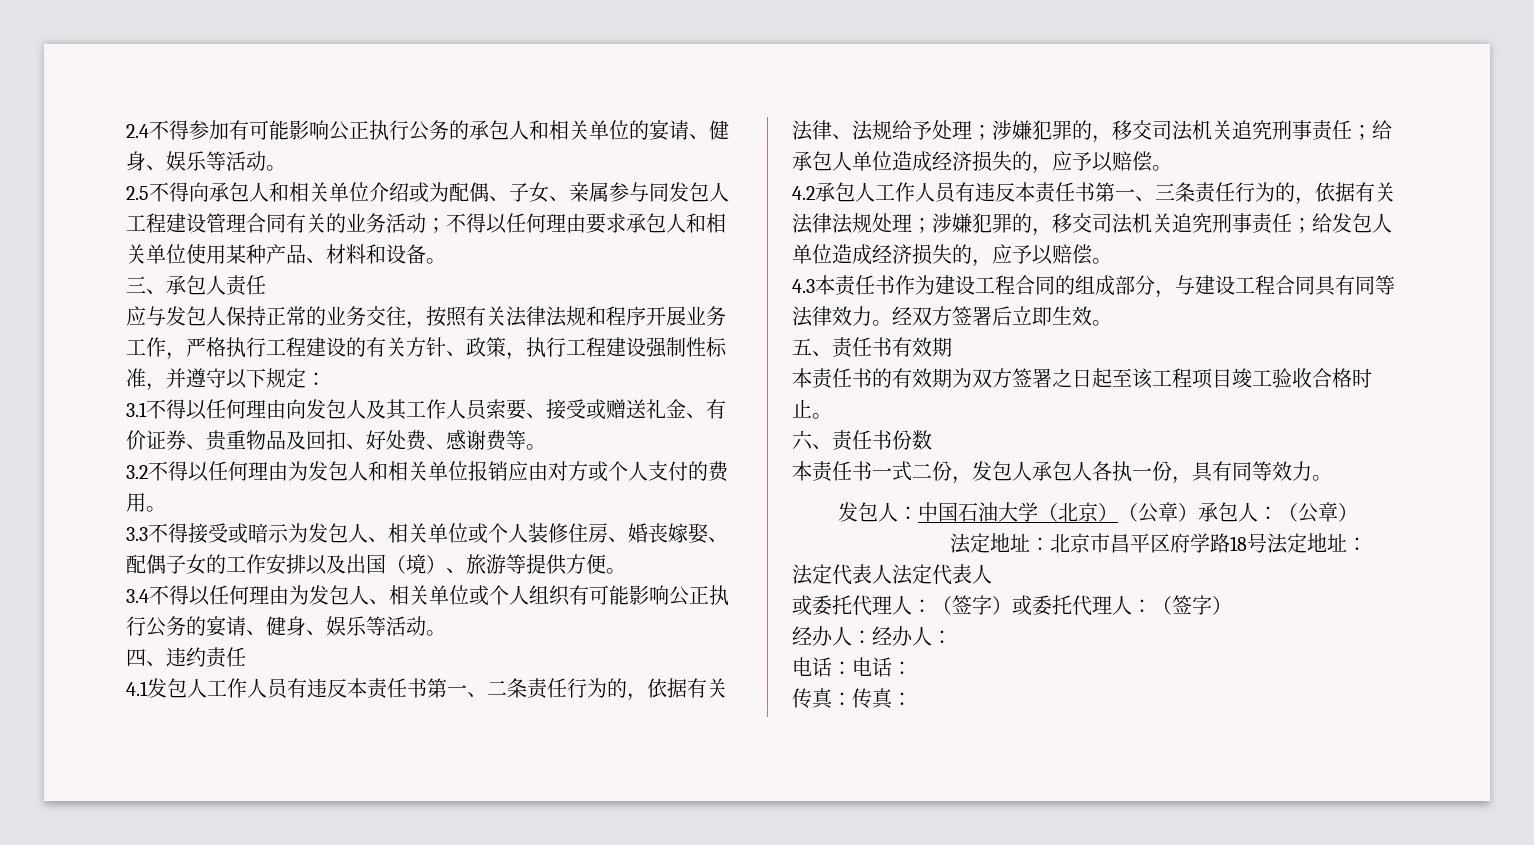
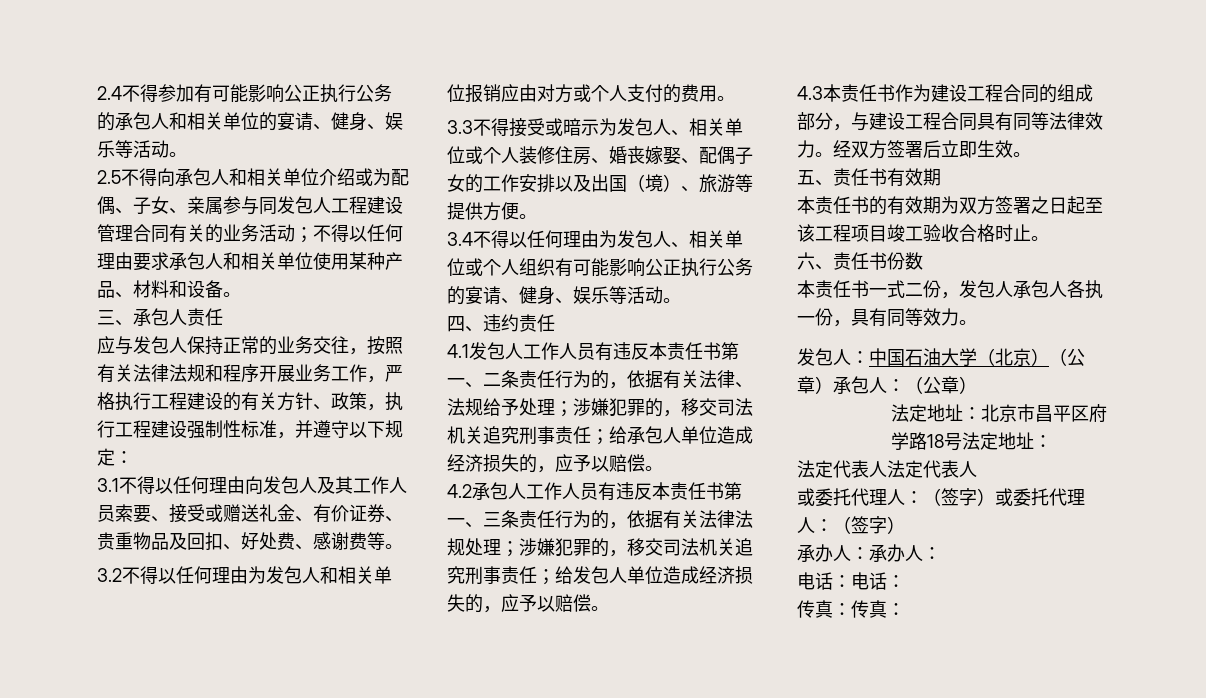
[792,626,892,646] 经办人：经 -> [797,544,887,562] 承办人：承

